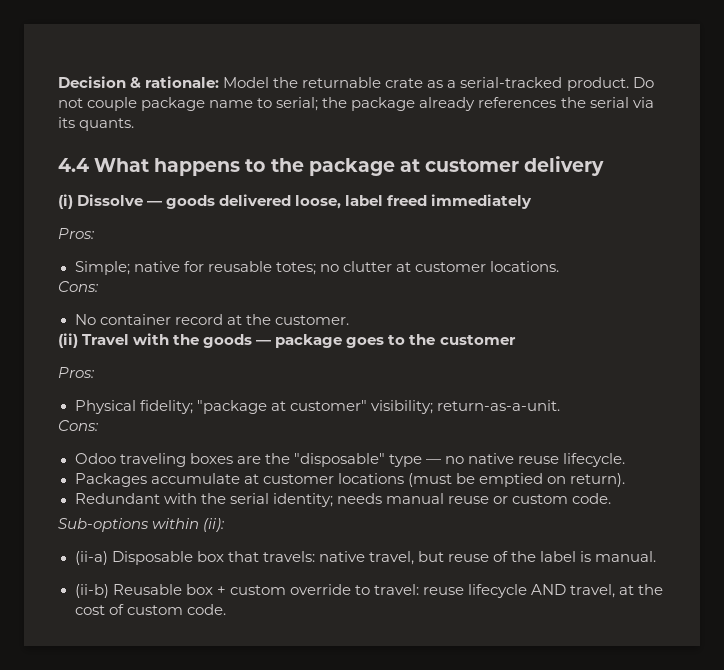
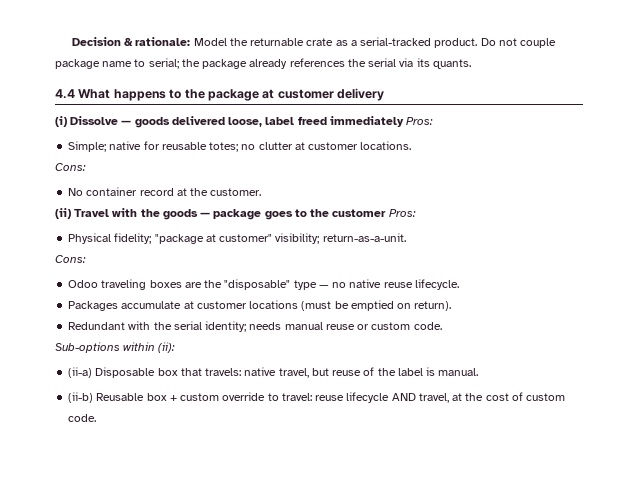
(533, 201) // -> (404, 121) none
(516, 340) // -> (387, 213) none

